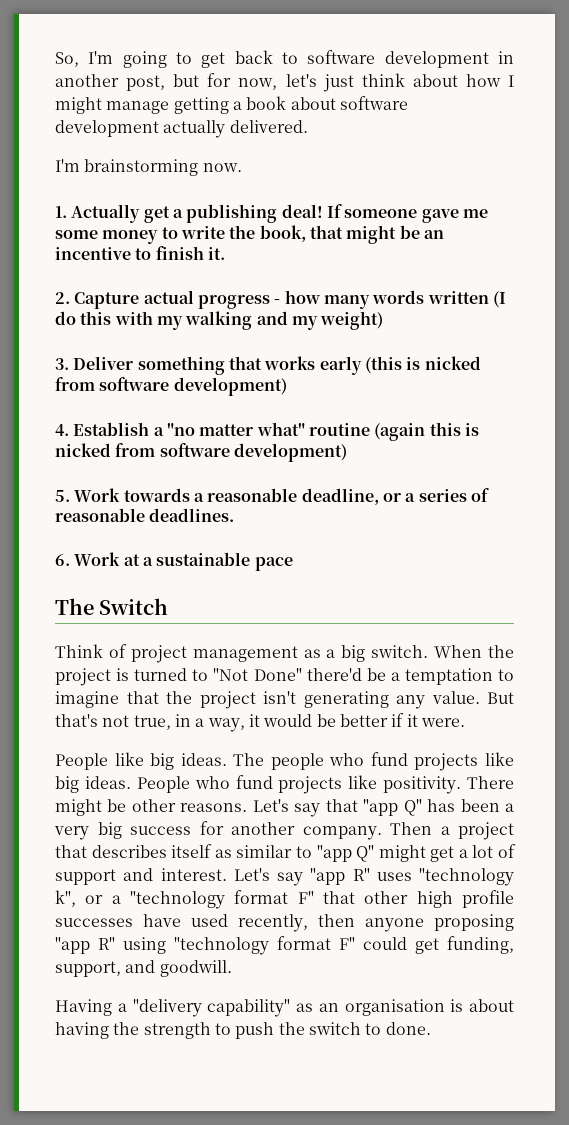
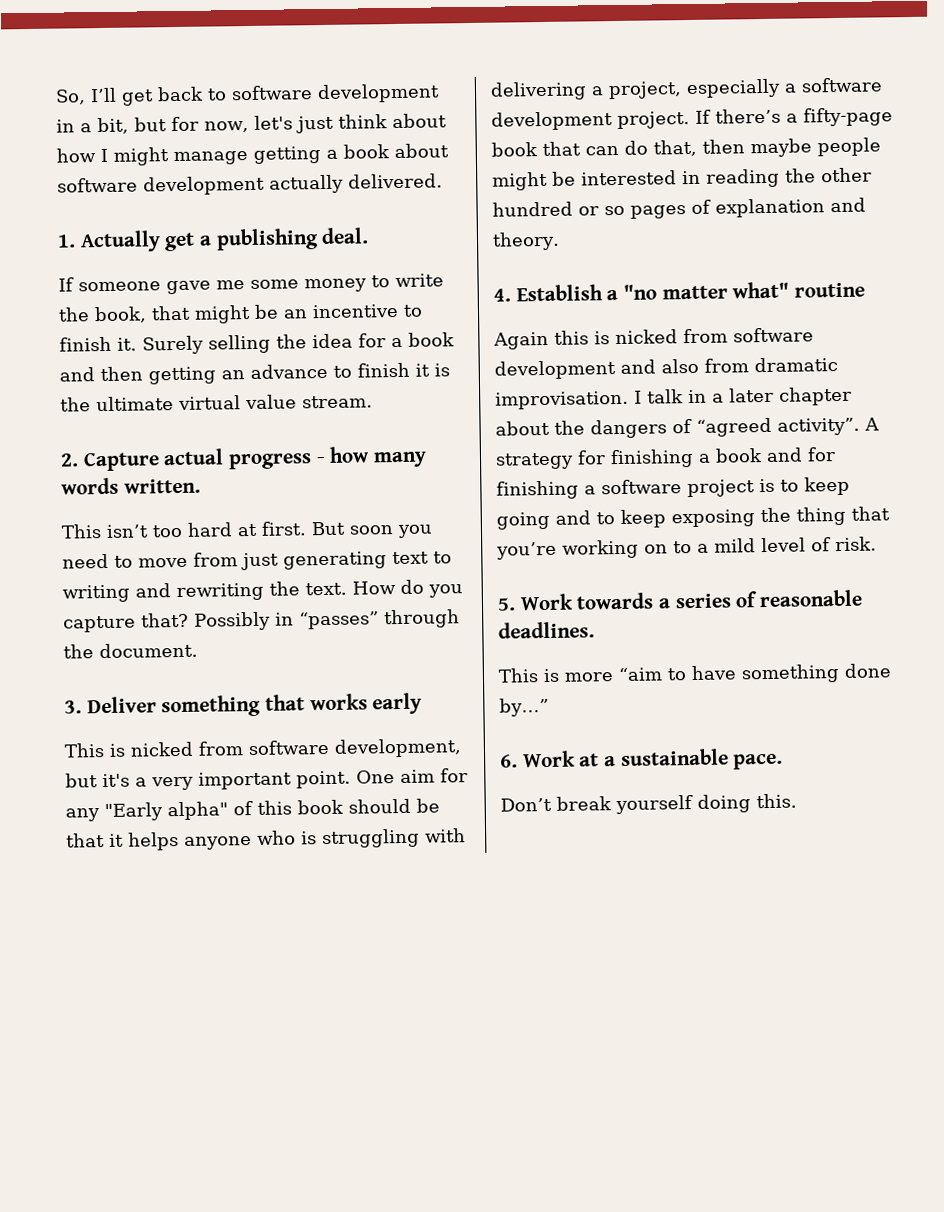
[88,51,192,68] I'm going to -> [90,87,117,103] I’ll
[55,74,166,91] another post, -> [80,117,129,135] a bit,
[55,159,242,176] // I'm brainstorming now. -> (443, 181) none
[281,204,323,218] deal! -> [321,227,370,245] deal. //
(225, 253) none -> [142,332,455,355] [59,362,450,385] [60,394,373,412] Surely selling the idea for a book and then getting an advance to finish it is the ultimate virtual value stream.
[427,291,506,308] [55,311,384,330] written (I do this with my walking and my weight) -> [123,478,201,494] [61,521,433,539] [62,551,452,571] [62,579,463,603] [63,609,460,633] [63,642,198,659] written. // This isn’t too hard at first. But soon you need to move from just generating text to writing and rewriting the text. How do you capture that? Possibly in “passes” through the document.
[364,356,481,374] [55,377,287,396] (this is nicked from software development) -> [64,738,462,758] [65,768,468,791] [65,798,440,822] [66,828,466,851] [490,77,883,101] [491,107,893,131] [491,137,881,158] [492,167,872,191] [492,197,866,219] [492,231,560,251] // This is nicked from software development, but it's a very important point. One aim for any "Early alpha" of this book should be that it helps anyone who is struggling with delivering a project, especially a software development project. If there’s a fifty-page book that can do that, then maybe people might be interested in reading the other hundred or so pages of explanation and theory.
[374,423,426,441] (again -> [493,331,549,350] // Again
[233,443,347,462] development) -> [494,356,838,380] [495,386,852,410] [495,417,880,439] [495,447,836,470] [496,476,850,500] [496,506,890,530] [496,536,877,560] development and also from dramatic improvisation. I talk in a later chapter about the dangers of “agreed activity”. A strategy for finishing a book and for finishing a software project is to keep going and to keep exposing the thing that you’re working on to a mild level of risk.
[207,488,416,505] reasonable deadline, or a -> (672, 603) none
(235, 515) none -> [498,663,892,684] [499,697,549,717] // This is more “aim to have something done by…”
[254,557,293,571] [55,598,169,615] [55,644,515,663] [55,668,514,686] [55,691,514,709] [55,713,465,732] [55,752,514,771] [55,775,514,794] [55,799,514,817] [54,821,514,840] [55,844,516,862] [55,868,514,886] [55,890,514,909] [55,914,514,932] [55,936,514,955] [55,960,232,977] [55,999,514,1017] [55,1022,431,1039] pace // The Switch // Think of project management as a big switch. When the project is turned to "Not Done" there'd be a temptation to imagine that the project isn't generating any value. But that's not true, in a way, it would be better if it were. // People like big ideas. The people who fund projects like big ideas. People who fund projects like positivity. There might be other reasons. Let's say that "app Q" has been a very big success for another company. Then a project that describes itself as similar to "app Q" might get a lot of support and interest. Let's say "app R" uses "technology k", or a "technology format F" that other high profile successes have used recently, then anyone proposing "app R" using "technology format F" could get funding, support, and goodwill. // Having a "delivery capability" as an organisation is about having the strength to push the switch to done. -> [733,753,784,770] [500,793,797,815] pace. // Don’t break yourself doing this.

